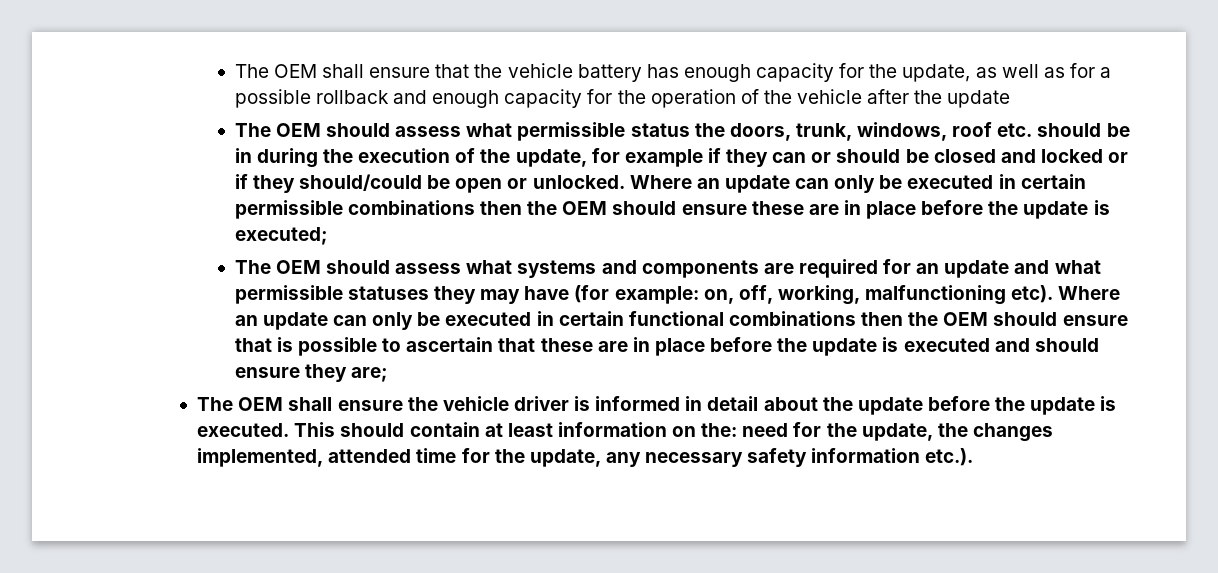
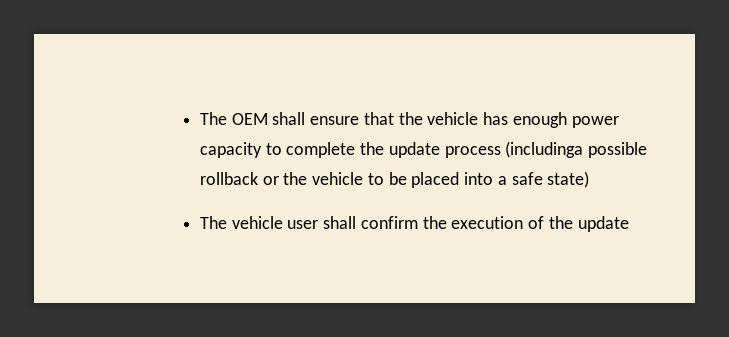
[577,64,642,82] battery -> (479, 118) none
[756,63,1112,82] [234,89,1011,108] [234,122,1130,141] [234,148,1129,168] [234,174,1086,193] [234,200,1110,219] [234,227,328,245] [234,259,1101,278] [234,285,1121,305] [234,311,1128,330] [234,337,1099,356] [234,364,388,382] [197,396,1117,415] [197,422,1053,442] [197,448,974,467] capacity for the update, as well as for a possible rollback and enough capacity for the operation of the vehicle after the update // The OEM should assess what permissible status the doors, trunk, windows, roof etc. should be in during the execution of the update, for example if they can or should be closed and locked or if they should/could be open or unlocked. Where an update can only be executed in certain permissible combinations then the OEM should ensure these are in place before the update is executed; // The OEM should assess what systems and components are required for an update and what permissible statuses they may have (for example: on, off, working, malfunctioning etc). Where an update can only be executed in certain functional combinations then the OEM should ensure that is possible to ascertain that these are in place before the update is executed and should ensure they are; // The OEM shall ensure the vehicle driver is informed in detail about the update before the update is executed. This should contain at least information on the: need for the update, the changes implemented, attended time for the update, any necessary safety information etc.). -> [571,116,619,128] [199,141,648,158] [199,171,590,188] [199,216,629,232] power capacity to complete the update process (includinga possible rollback or the vehicle to be placed into a safe state) // The vehicle user shall confirm the execution of the update

